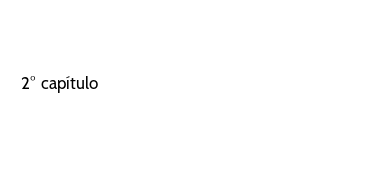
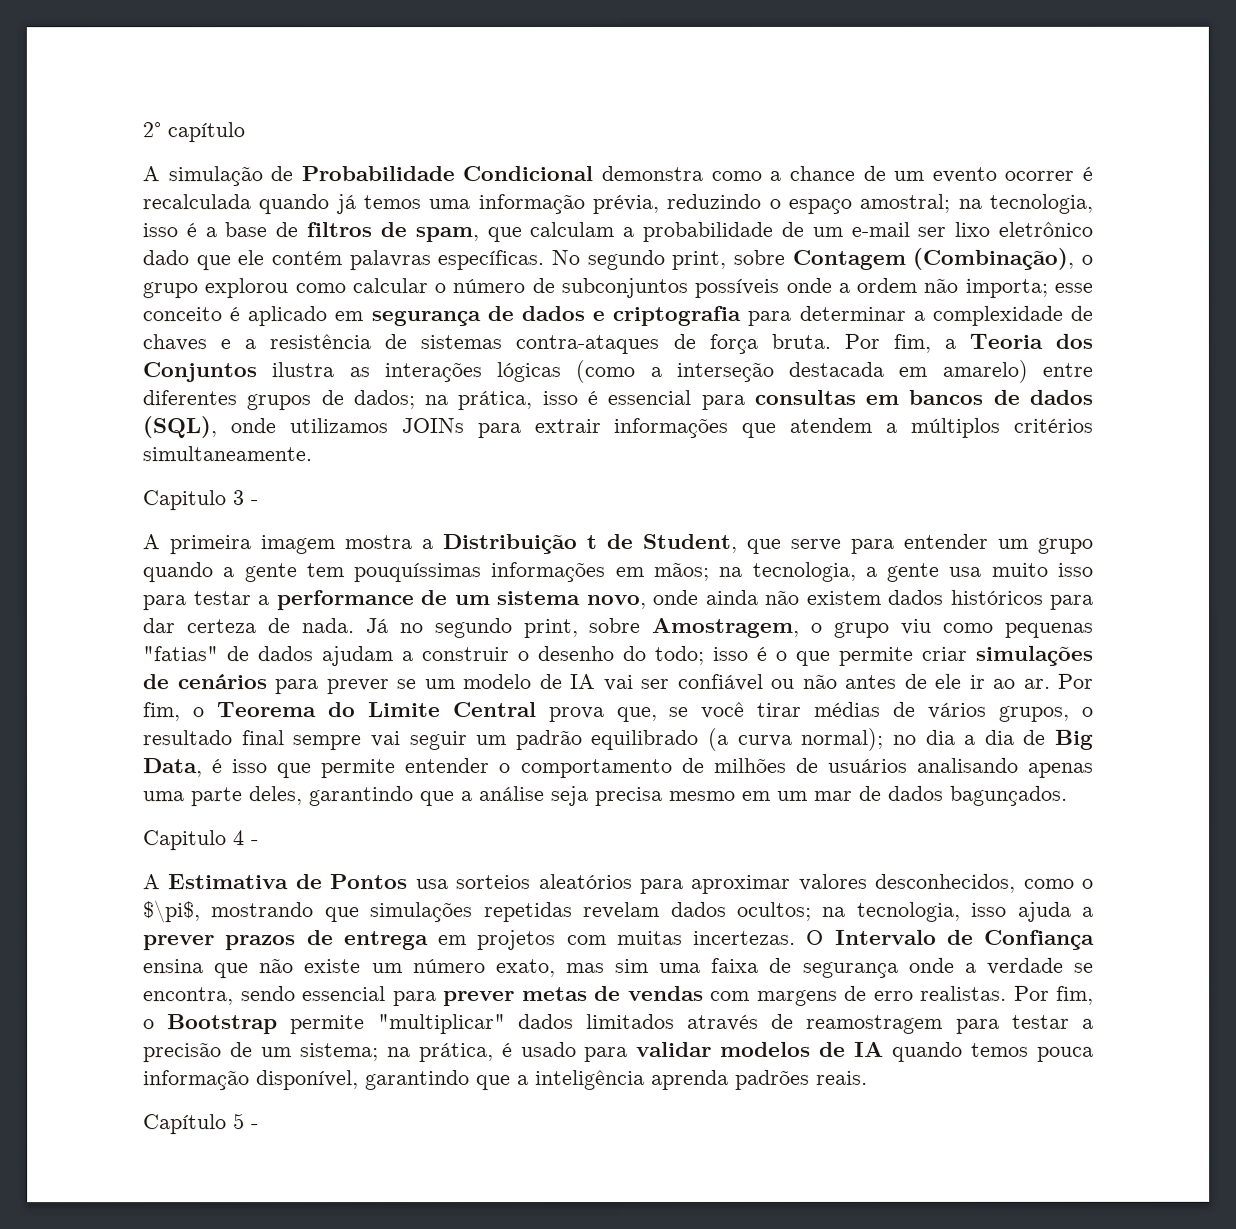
(98, 84) none -> [142,165,1094,187] [142,193,1094,215] [142,221,1094,243] [142,247,1093,271] [142,277,1094,299] [142,305,1093,327] [142,333,1093,355] [142,359,1093,384] [142,389,1094,411] [142,416,1093,439] [142,446,312,462] [142,490,258,511] [142,533,1093,555] [142,561,1094,583] [142,589,1093,611] [143,617,1094,639] [143,645,1094,667] [143,673,1094,695] [143,701,1094,723] [143,727,1094,751] [143,757,1094,779] [143,785,1068,807] [143,830,259,851] [143,873,1094,894] [143,900,1094,924] [143,929,1095,951] [143,957,1094,979] [143,985,1094,1007] [143,1013,1094,1035] [143,1041,1094,1063] [143,1069,868,1091] [143,1113,259,1135] // A simulação de Probabilidade Condicional demonstra como a chance de um evento ocorrer é recalculada quando já temos uma informação prévia, reduzindo o espaço amostral; na tecnologia, isso é a base de filtros de spam, que calculam a probabilidade de um e-mail ser lixo eletrônico dado que ele contém palavras específicas. No segundo print, sobre Contagem (Combinação), o grupo explorou como calcular o número de subconjuntos possíveis onde a ordem não importa; esse conceito é aplicado em segurança de dados e criptografia para determinar a complexidade de chaves e a resistência de sistemas contra-ataques de força bruta. Por fim, a Teoria dos Conjuntos ilustra as interações lógicas (como a interseção destacada em amarelo) entre diferentes grupos de dados; na prática, isso é essencial para consultas em bancos de dados (SQL), onde utilizamos JOINs para extrair informações que atendem a múltiplos critérios simultaneamente. // Capitulo 3 - // A primeira imagem mostra a Distribuição t de Student, que serve para entender um grupo quando a gente tem pouquíssimas informações em mãos; na tecnologia, a gente usa muito isso para testar a performance de um sistema novo, onde ainda não existem dados históricos para dar certeza de nada. Já no segundo print, sobre Amostragem, o grupo viu como pequenas "fatias" de dados ajudam a construir o desenho do todo; isso é o que permite criar simulações de cenários para prever se um modelo de IA vai ser confiável ou não antes de ele ir ao ar. Por fim, o Teorema do Limite Central prova que, se você tirar médias de vários grupos, o resultado final sempre vai seguir um padrão equilibrado (a curva normal); no dia a dia de Big Data, é isso que permite entender o comportamento de milhões de usuários analisando apenas uma parte deles, garantindo que a análise seja precisa mesmo em um mar de dados bagunçados. // Capitulo 4 - // A Estimativa de Pontos usa sorteios aleatórios para aproximar valores desconhecidos, como o $\pi$, mostrando que simulações repetidas revelam dados ocultos; na tecnologia, isso ajuda a prever prazos de entrega em projetos com muitas incertezas. O Intervalo de Confiança ensina que não existe um número exato, mas sim uma faixa de segurança onde a verdade se encontra, sendo essencial para prever metas de vendas com margens de erro realistas. Por fim, o Bootstrap permite "multiplicar" dados limitados através de reamostragem para testar a precisão de um sistema; na prática, é usado para validar modelos de IA quando temos pouca informação disponível, garantindo que a inteligência aprenda padrões reais. // Capítulo 5 -

